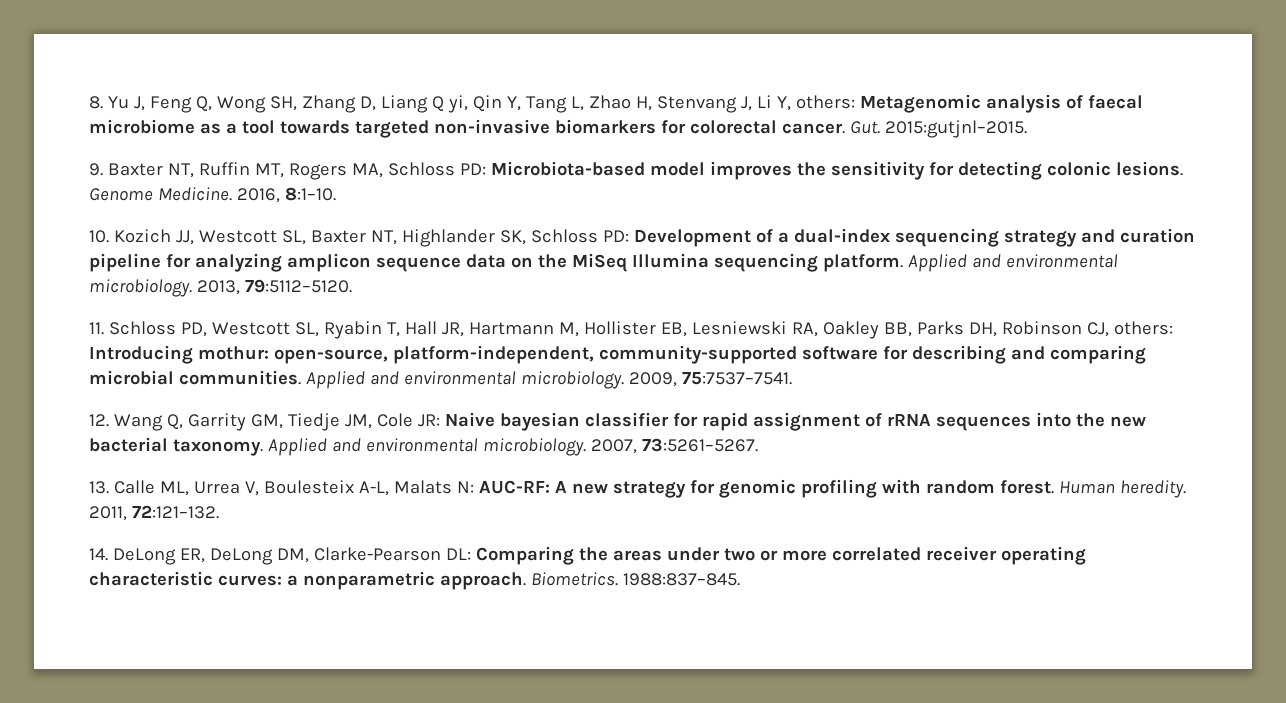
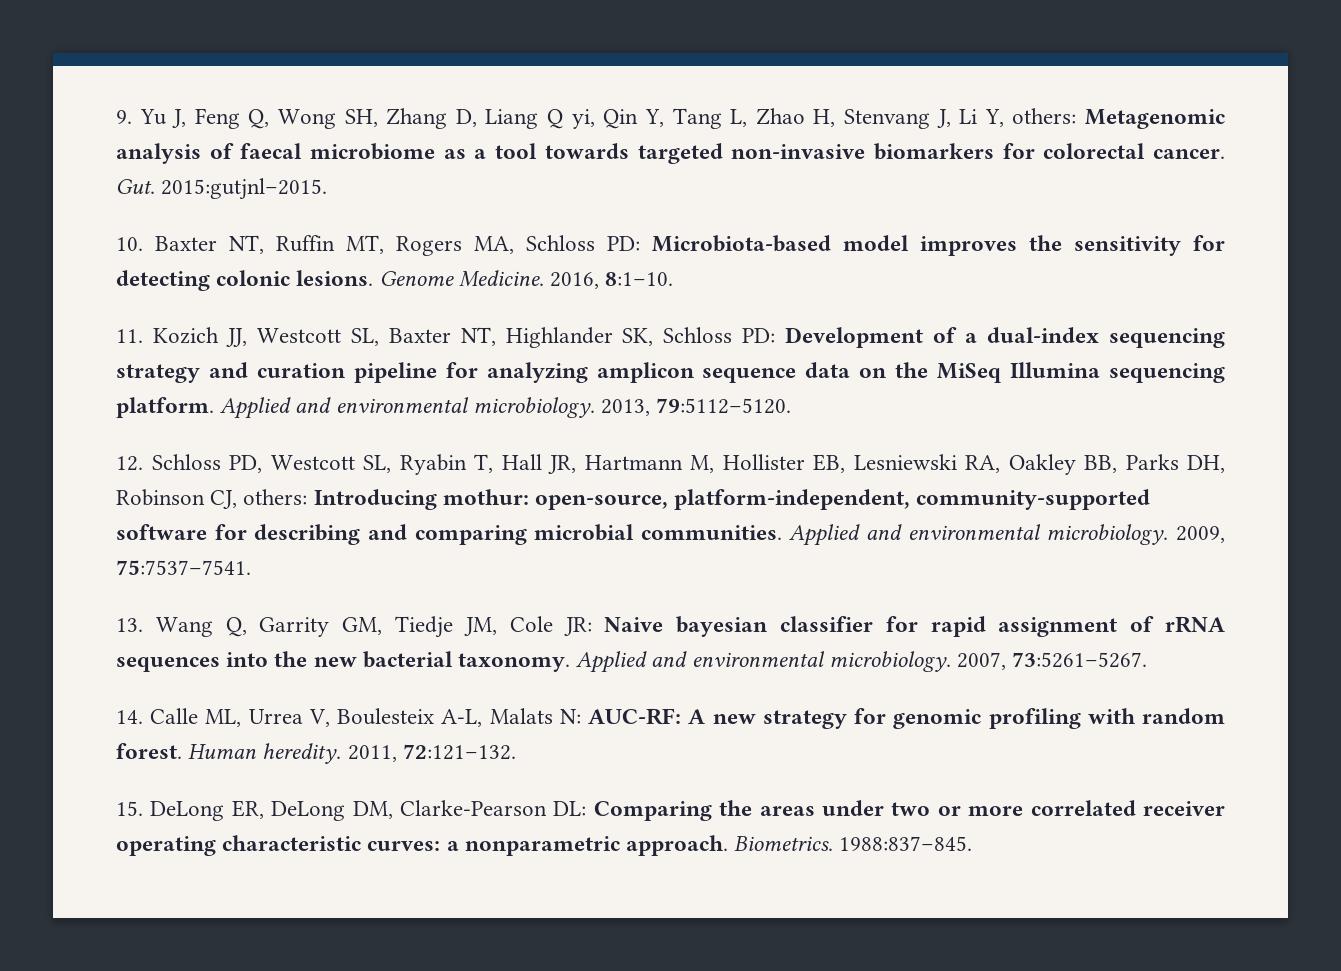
[89,96,103,109] 8. -> [116,110,132,124] 9.
[89,163,103,176] 9. -> [116,237,143,251] 10.
[89,230,109,243] 10. -> [116,329,143,343] 11.
[89,322,104,335] 11. -> [116,456,143,471] 12.
[89,414,109,427] 12. -> [116,618,143,632] 13.
[89,481,109,494] 13. -> [116,710,143,724] 14.
[89,548,108,561] 14. -> [116,801,143,816] 15.

